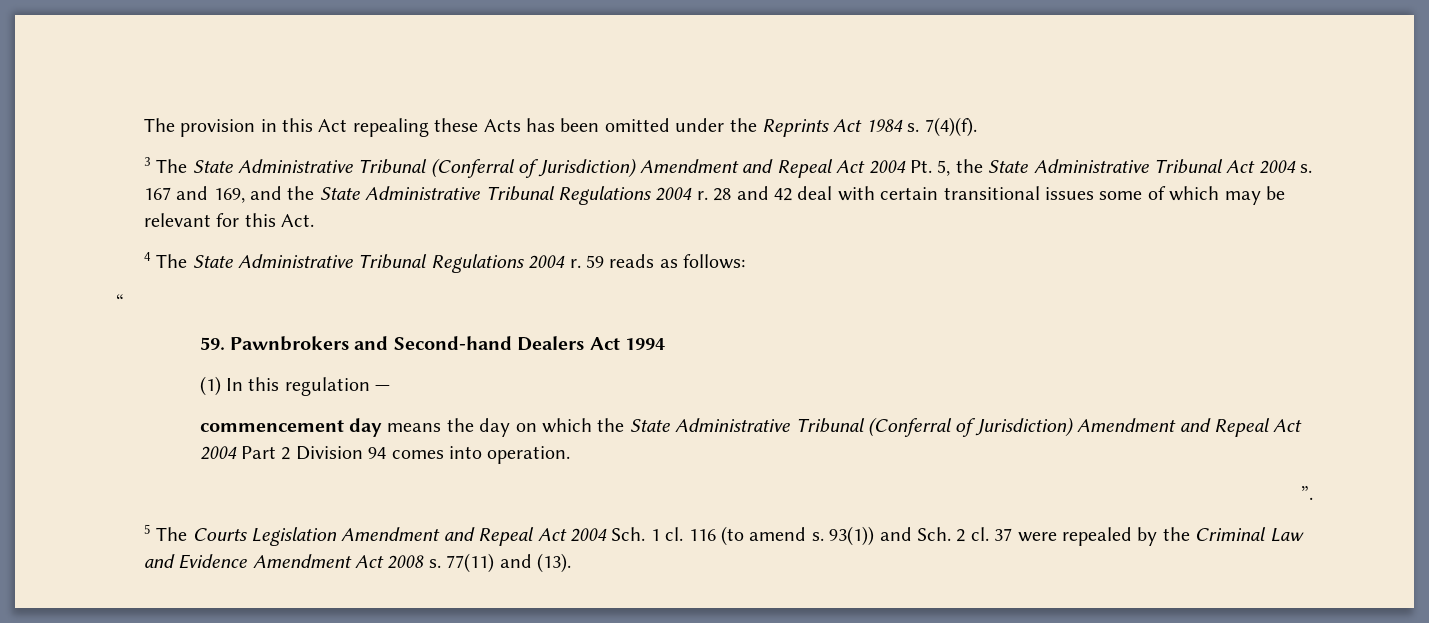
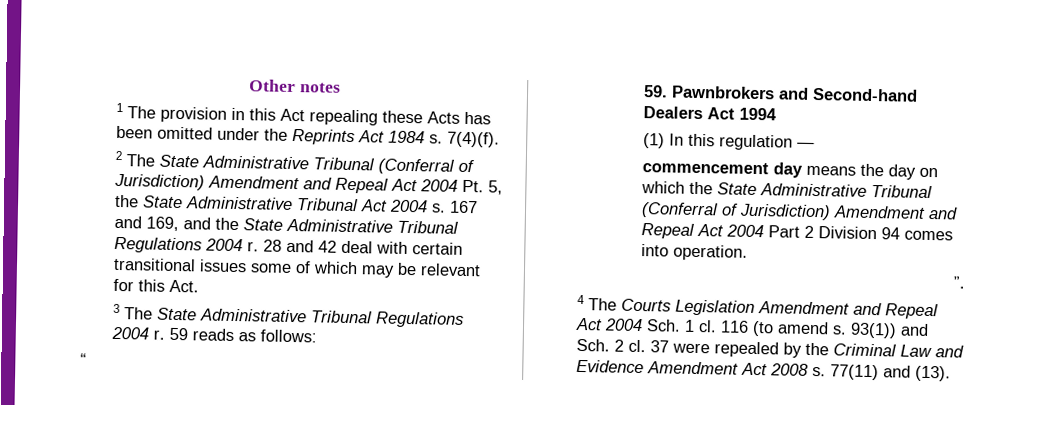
(143, 125) none -> [249,79,341,93] [115,102,123,113] Other notes // 1
[143,157,151,166] 3 -> [114,150,122,161] 2
[143,252,151,261] 4 -> [112,303,120,314] 3
[143,524,151,534] 5 -> [576,294,585,305] 4

